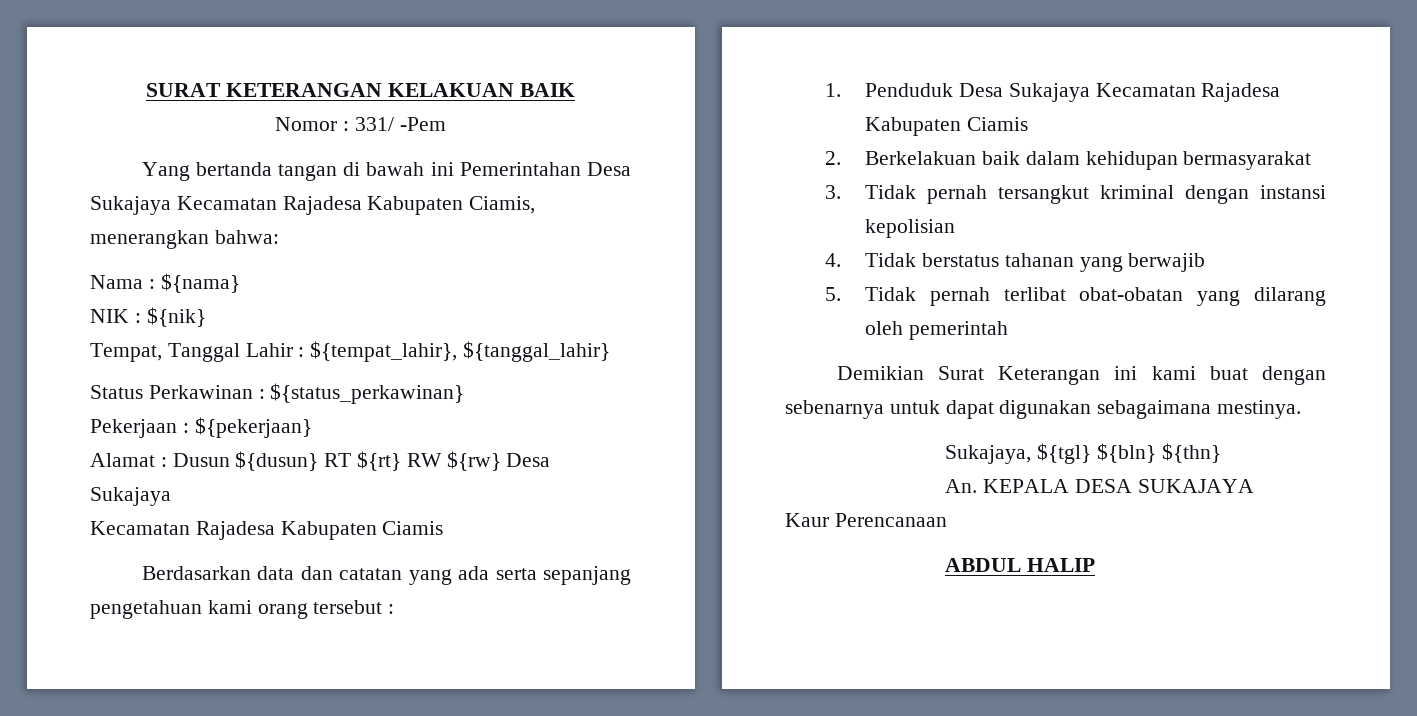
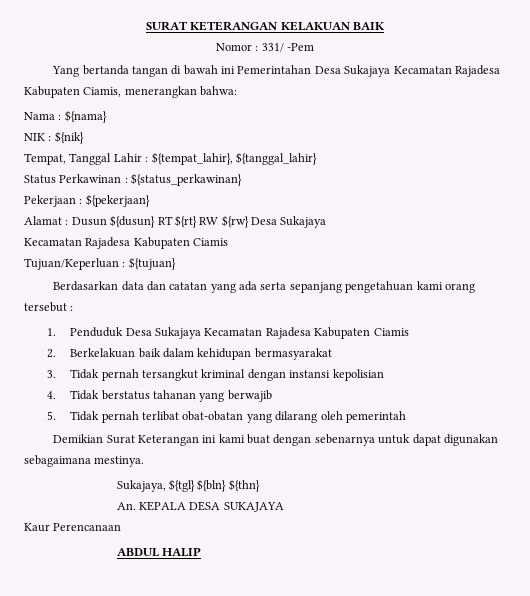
(444, 528) none -> [24,257,176,270] // Tujuan/Keperluan : ${tujuan}

